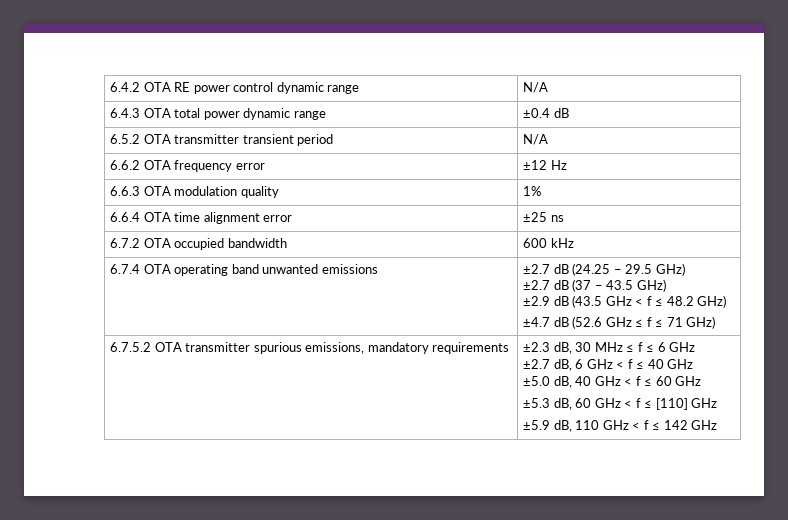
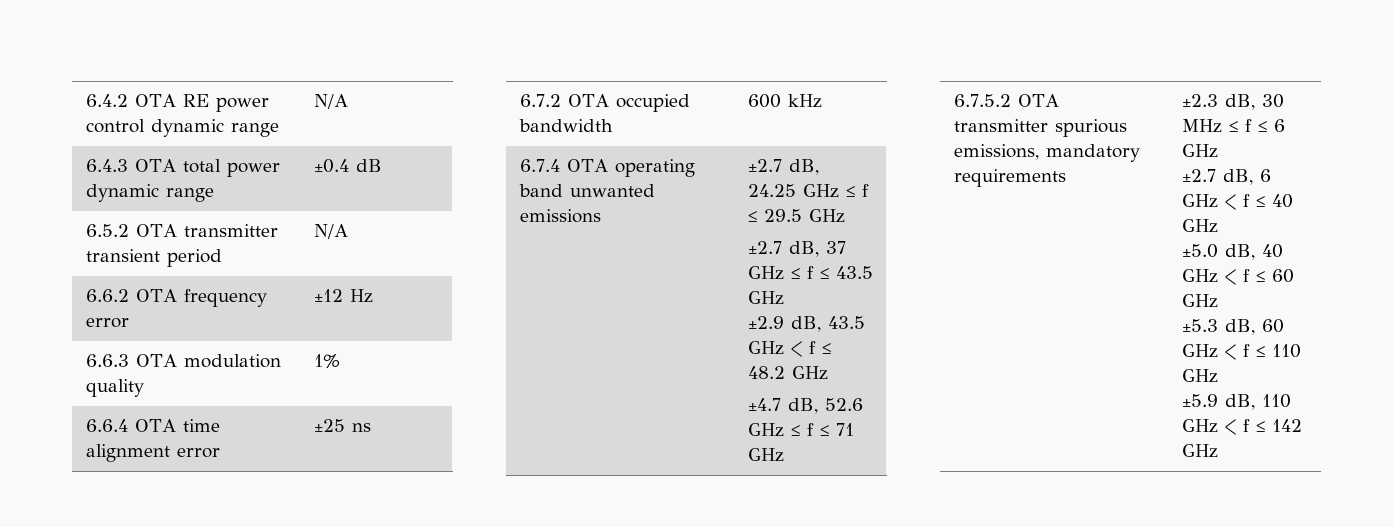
[553,263,685,276] [523,279,666,292] dB (24.25 – 29.5 GHz) // ±2.7 dB (37 – 43.5 GHz) -> [788,159,819,175] [747,184,869,198] [747,209,845,223] [747,241,846,257] [747,266,873,280] [747,291,784,305] dB, 24.25 GHz ≤ f ≤ 29.5 GHz // ±2.7 dB, 37 GHz ≤ f ≤ 43.5 GHz
[553,295,603,308] dB (43.5 -> [790,316,865,332] dB, 43.5
[697,295,727,308] GHz) -> [791,366,828,380] GHz
[553,316,603,329] dB (52.6 -> [787,398,863,414] dB, 52.6
[686,316,716,329] GHz) -> [747,448,784,462] GHz
[655,398,688,410] [110] -> [1271,344,1301,358] 110

